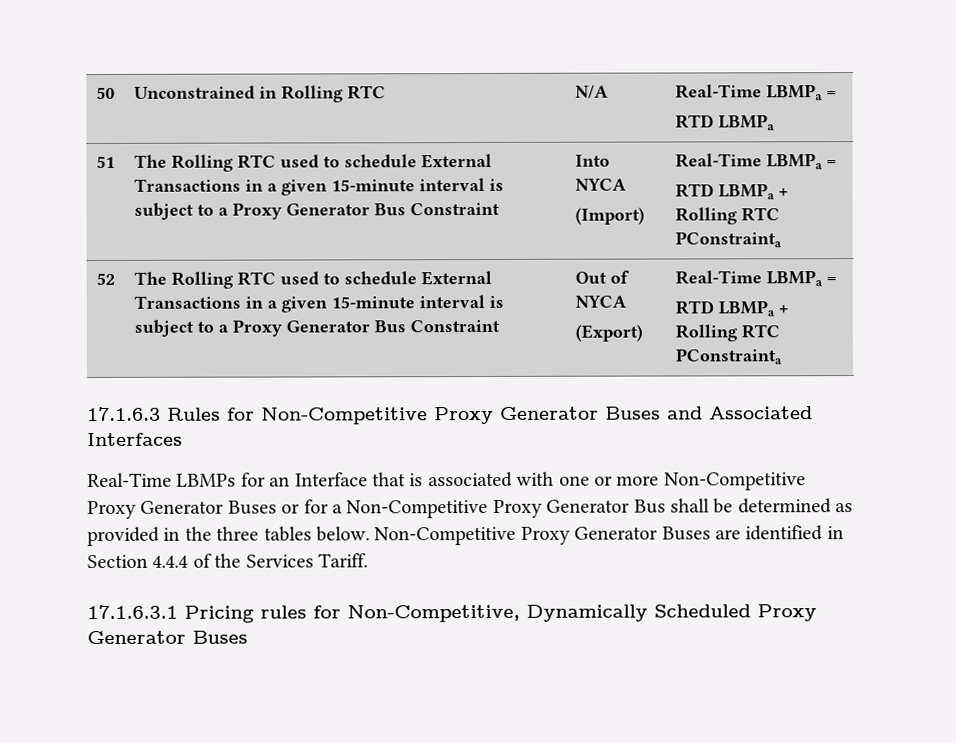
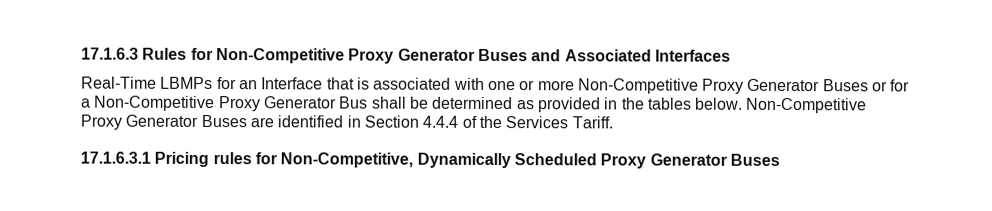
[95,86,115,100] [133,85,386,103] [574,84,609,99] [674,84,837,101] [674,114,775,131] [95,155,115,169] [133,153,492,172] [133,177,504,196] [133,202,500,220] [574,154,610,167] [574,178,627,191] [574,207,645,225] [674,153,837,170] [674,183,789,200] [674,207,780,225] [674,231,782,248] [95,272,115,286] [133,270,492,289] [133,294,504,313] [133,319,500,337] [574,270,630,284] [574,295,627,308] [574,324,643,342] [674,270,837,287] [674,300,789,317] [674,324,780,342] [674,348,782,365] 50 | Unconstrained in Rolling RTC | N/A | Real-Time LBMPa = // RTD LBMPa // 51 | The Rolling RTC used to schedule External Transactions in a given 15-minute interval is subject to a Proxy Generator Bus Constraint | Into NYCA // (Import) | Real-Time LBMPa = // RTD LBMPa + Rolling RTC PConstrainta // 52 | The Rolling RTC used to schedule External Transactions in a given 15-minute interval is subject to a Proxy Generator Bus Constraint | Out of NYCA // (Export) | Real-Time LBMPa = // RTD LBMPa + Rolling RTC PConstrainta // -> (81, 53) none
[216,526,260,541] three -> (645, 103) none

